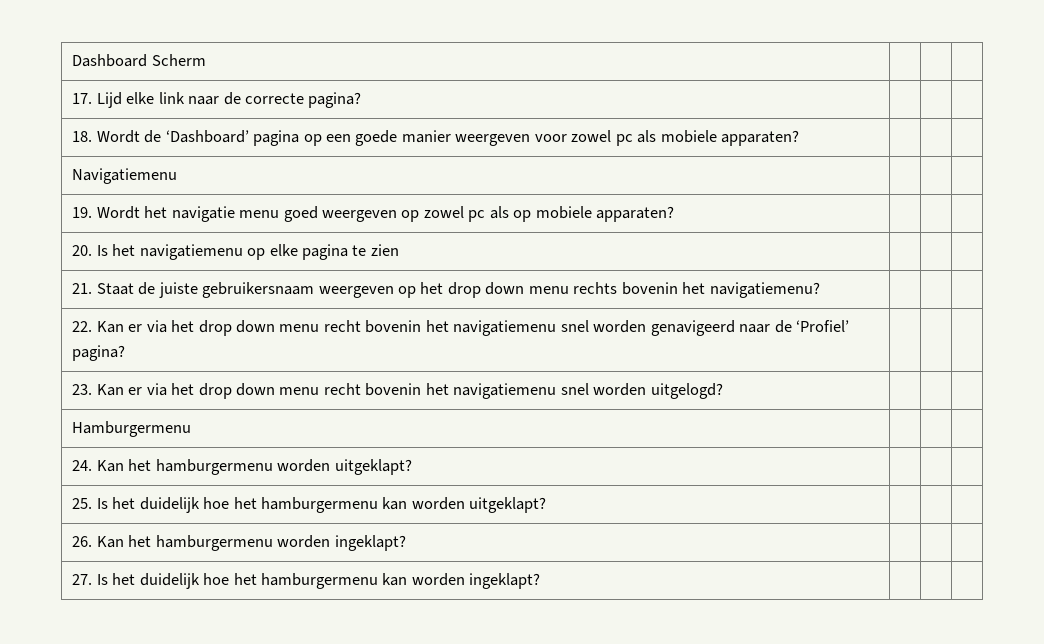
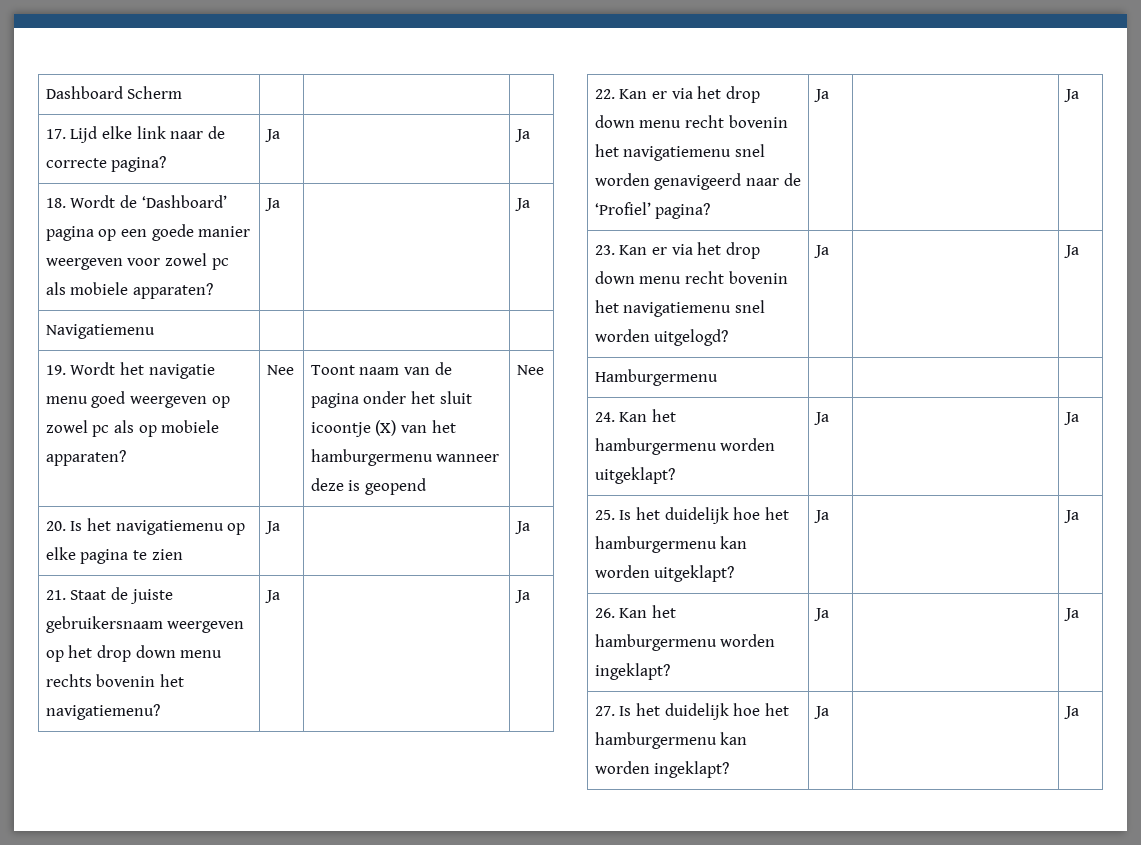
(362, 100) | | -> [264,129,280,142] [514,129,530,142] Ja | | Ja
(800, 138) | | -> [264,198,280,211] [514,198,530,211] Ja | | Ja
(675, 214) | | -> [266,365,294,375] [310,362,452,375] [310,391,472,408] [310,420,456,437] [310,449,500,466] [310,478,426,495] [516,365,544,375] Nee | Toont naam van de pagina onder het sluit icoontje (X) van het hamburgermenu wanneer deze is geopend | Nee
(399, 250) | | -> [264,521,280,534] [514,521,530,534] Ja | | Ja
(820, 290) | | -> [264,590,280,603] [514,590,530,603] Ja | | Ja
(126, 353) | | -> [813,89,829,102] [1063,89,1079,102] Ja | | Ja
(723, 391) | | -> [813,245,829,258] [1063,245,1079,258] Ja | | Ja
(412, 467) | | -> [813,412,829,425] [1063,412,1079,425] Ja | | Ja
(547, 505) | | -> [813,510,829,523] [1063,510,1079,523] Ja | | Ja
(406, 543) | | -> [813,608,829,621] [1063,608,1079,621] Ja | | Ja
(541, 581) | | -> [813,706,829,719] [1063,706,1079,719] Ja | | Ja

